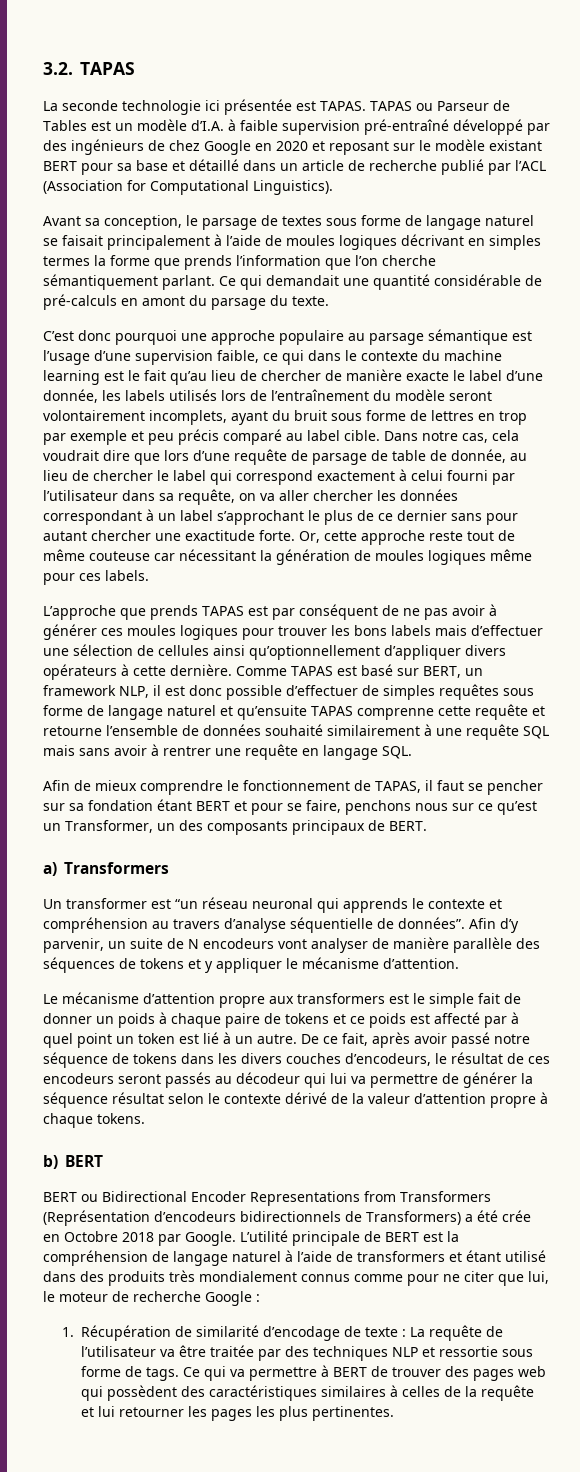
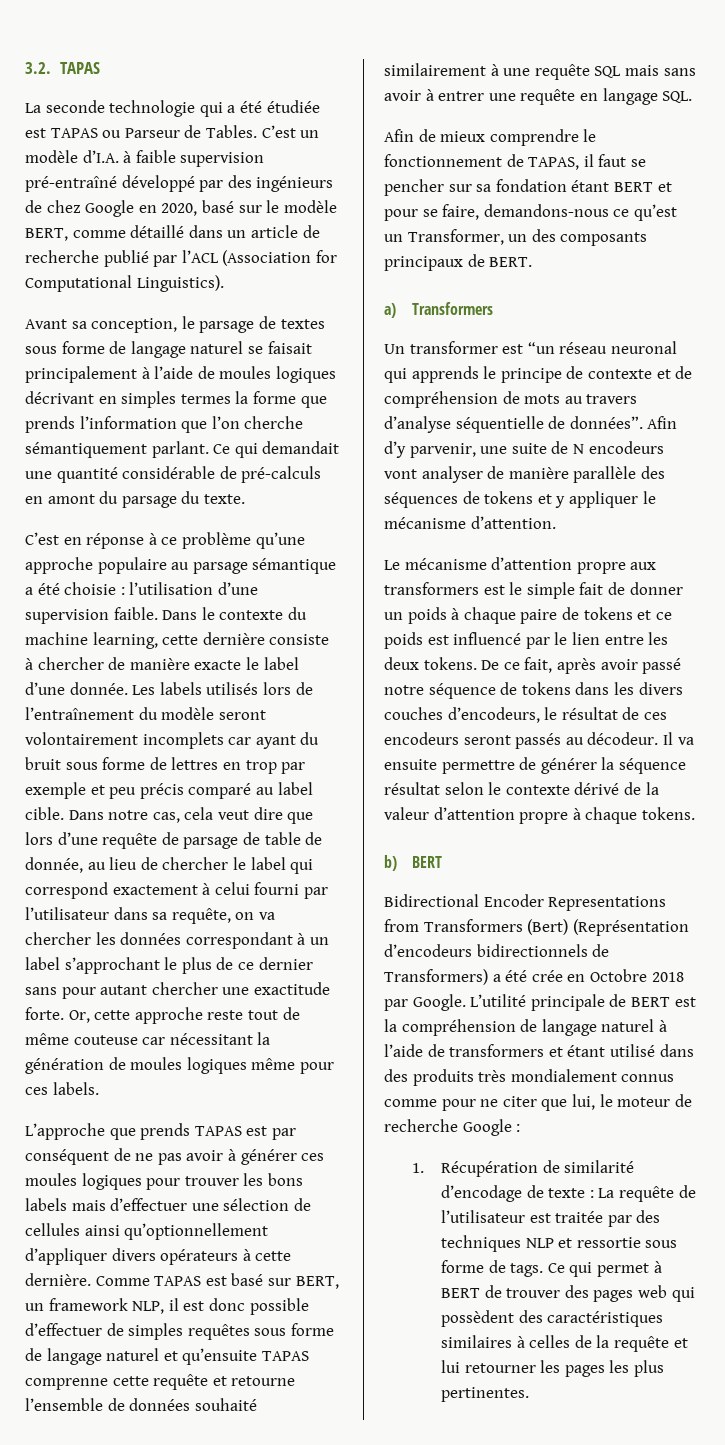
[205,99,366,115] ici présentée est TAPAS. -> [199,100,320,117] [25,128,46,138] qui a été étudiée est
[43,120,111,131] Tables est -> [205,125,296,138] Tables. C’est
[276,139,542,155] [43,160,185,175] 2020 et reposant sur le modèle existant BERT pour sa base et -> [161,200,337,216] [25,228,126,241] 2020, basé sur le modèle BERT, comme
[78,330,207,345] donc pourquoi une -> [63,532,305,549] en réponse à ce problème qu’une
[512,331,532,341] [43,350,502,365] [43,370,257,385] est l’usage d’une supervision faible, ce qui dans le contexte du machine learning est le fait qu’au lieu de -> [25,582,258,595] [25,607,307,624] [25,632,330,649] [25,658,33,670] a été choisie : l’utilisation d’une supervision faible. Dans le contexte du machine learning, cette dernière consiste à
[43,389,121,403] donnée, les -> [69,682,156,695] donnée. Les
[149,410,227,425] incomplets, -> [142,732,252,749] incomplets car
[43,450,99,461] voudrait -> [217,810,249,820] veut
[279,490,309,501] aller -> (275, 916) none
[163,746,211,756] rentrer -> [438,91,485,101] entrer
[345,800,474,815] penchons nous sur -> [483,204,609,217] demandons-nous
[428,899,502,909] [43,917,148,933] contexte et compréhension -> [500,366,693,383] [384,391,561,408] principe de contexte et de compréhension de mots
[108,941,126,949] un -> [480,446,508,454] une
[434,1012,519,1028] [43,1032,297,1048] affecté par à quel point un token est lié à un autre. -> [453,632,669,649] [384,657,477,670] influencé par le lien entre les deux tokens.
[236,1072,366,1088] décodeur qui lui va -> [587,732,694,745] [384,759,437,770] décodeur. Il va ensuite
[43,1192,98,1202] BERT ou -> (443, 862) none
(491, 1196) none -> [527,919,569,935] (Bert)
[160,1345,207,1357] va être -> [529,1213,551,1223] est
[230,1367,318,1381] va permettre -> [596,1263,649,1277] permet

